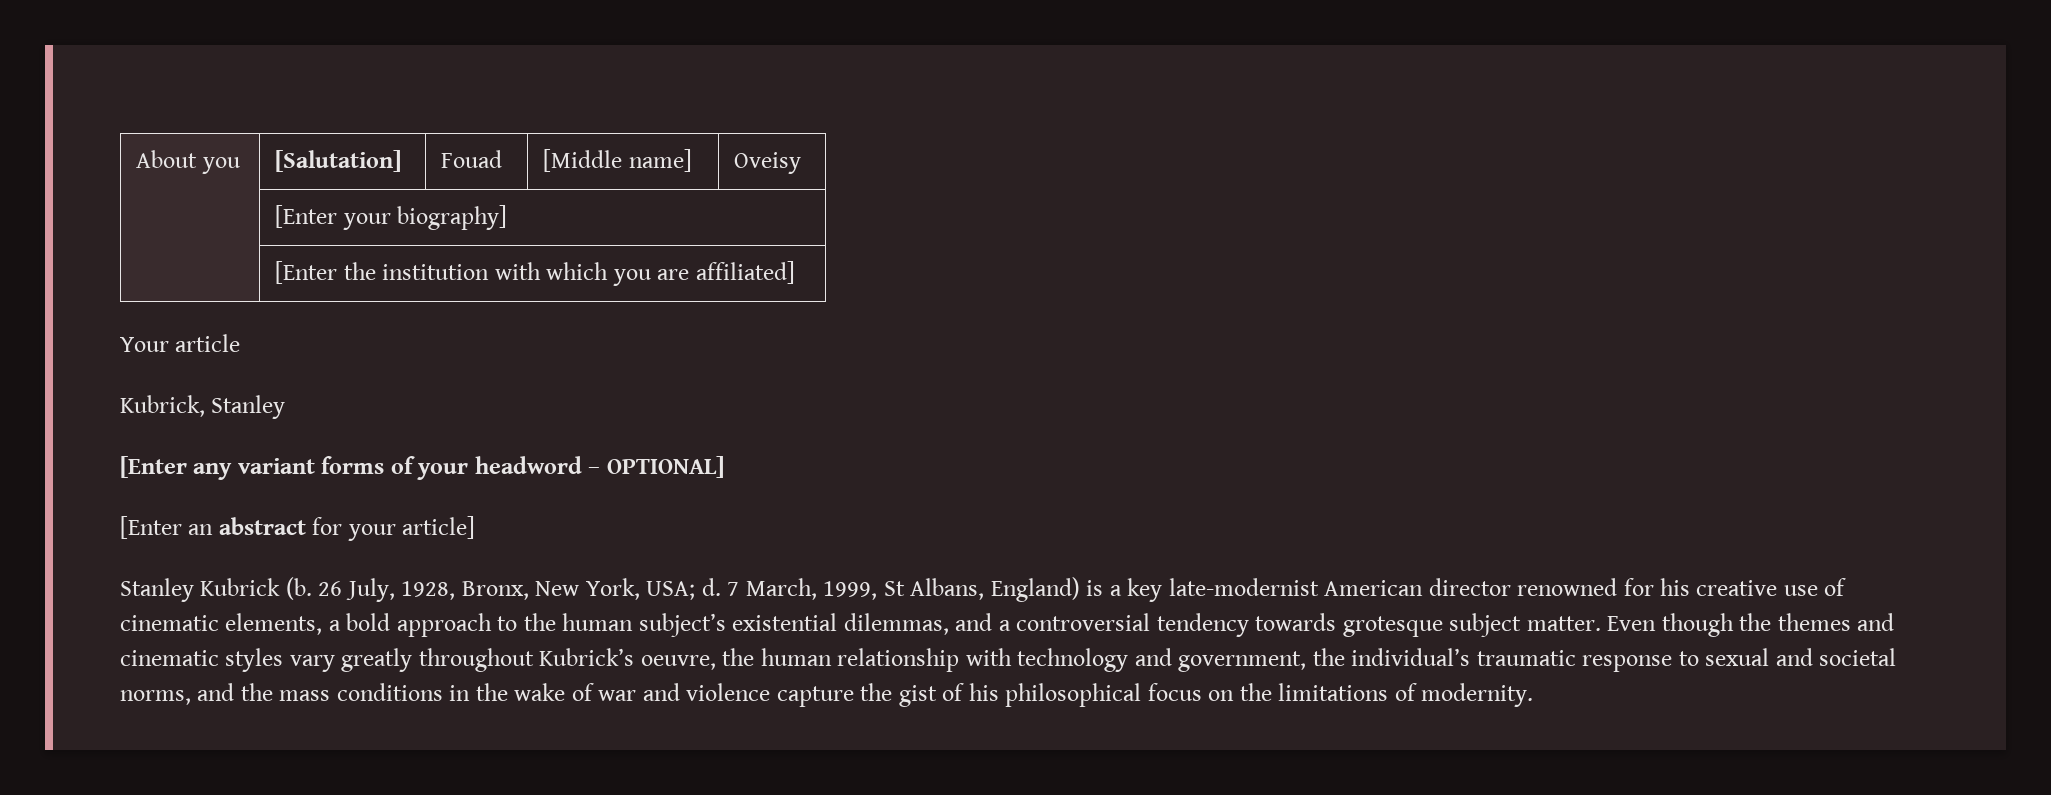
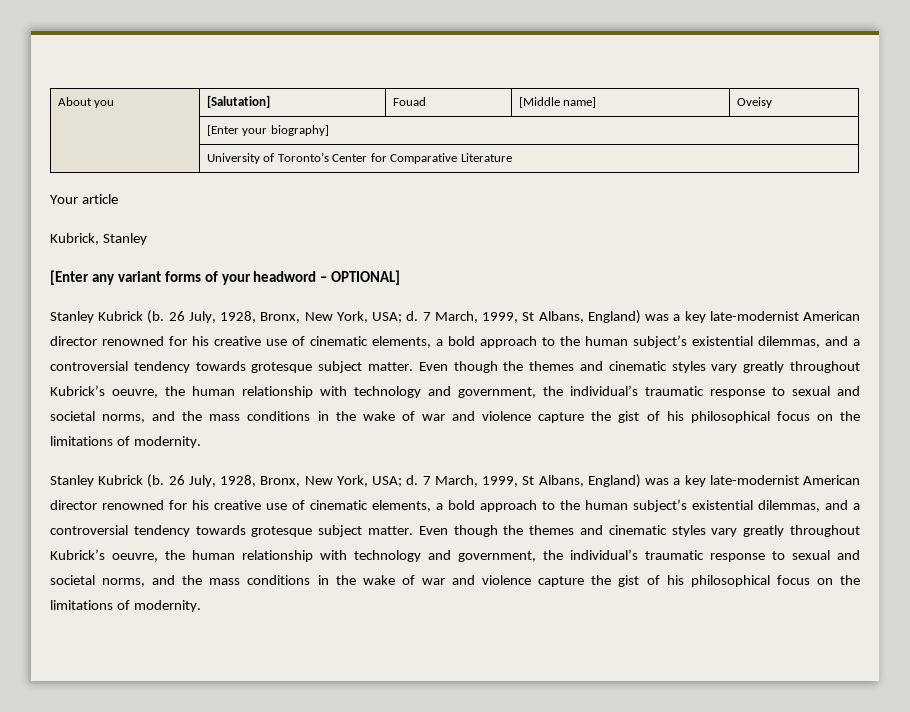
[275,261,795,286] [Enter the institution with which you are affiliated] -> [206,152,512,164] University of Toronto’s Center for Comparative Literature
[120,516,476,541] // [Enter an abstract for your article] -> (401, 277) none
[1086,580,1104,596] is -> [645,314,670,321] was
(1534, 695) none -> [50,474,860,488] [50,499,860,512] [50,525,860,537] [50,549,860,562] [50,575,860,587] [50,600,201,612] // Stanley Kubrick (b. 26 July, 1928, Bronx, New York, USA; d. 7 March, 1999, St Albans, England) was a key late-modernist American director renowned for his creative use of cinematic elements, a bold approach to the human subject’s existential dilemmas, and a controversial tendency towards grotesque subject matter. Even though the themes and cinematic styles vary greatly throughout Kubrick’s oeuvre, the human relationship with technology and government, the individual’s traumatic response to sexual and societal norms, and the mass conditions in the wake of war and violence capture the gist of his philosophical focus on the limitations of modernity.

